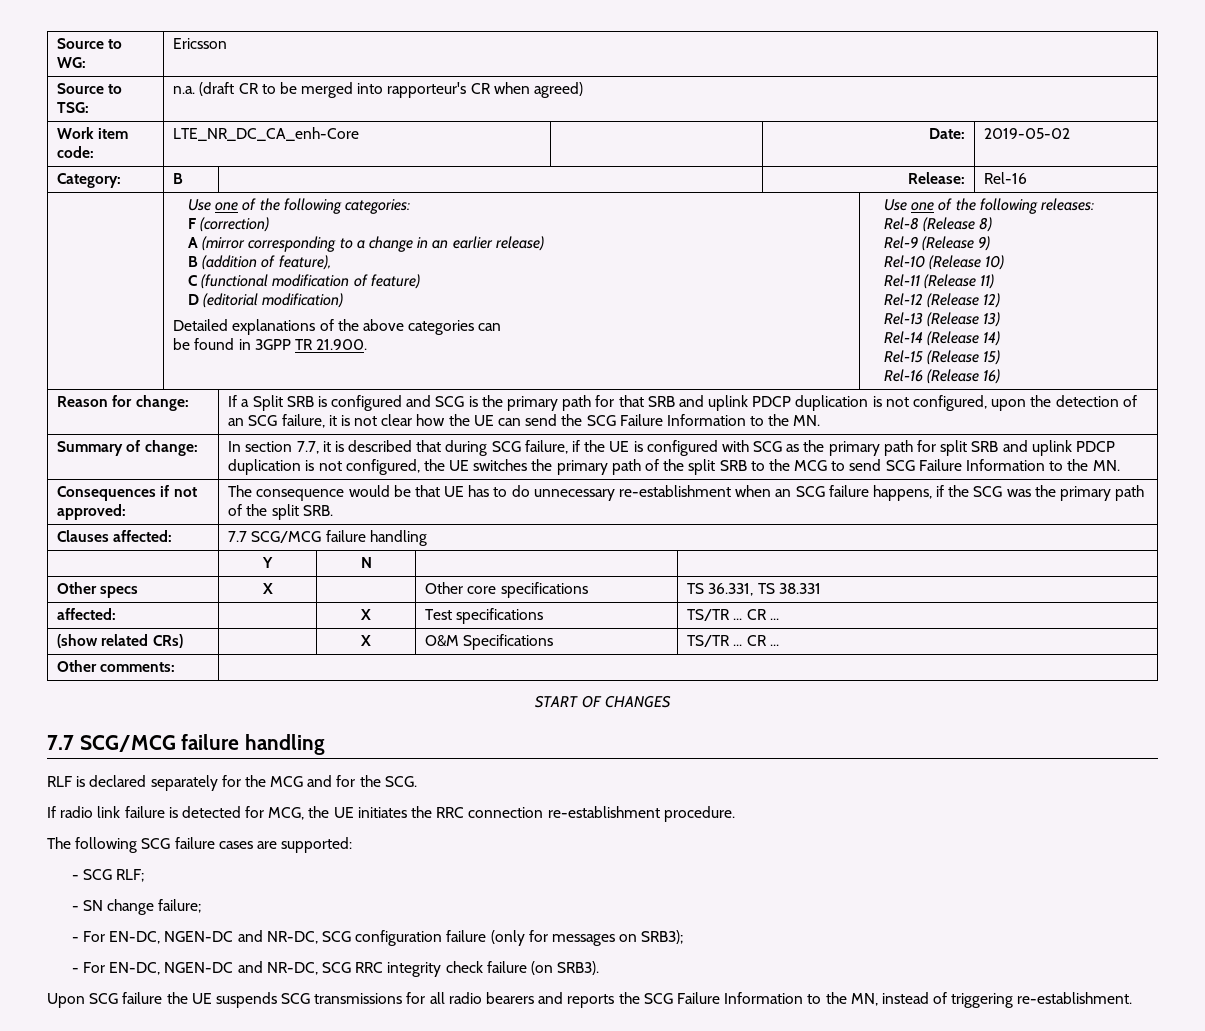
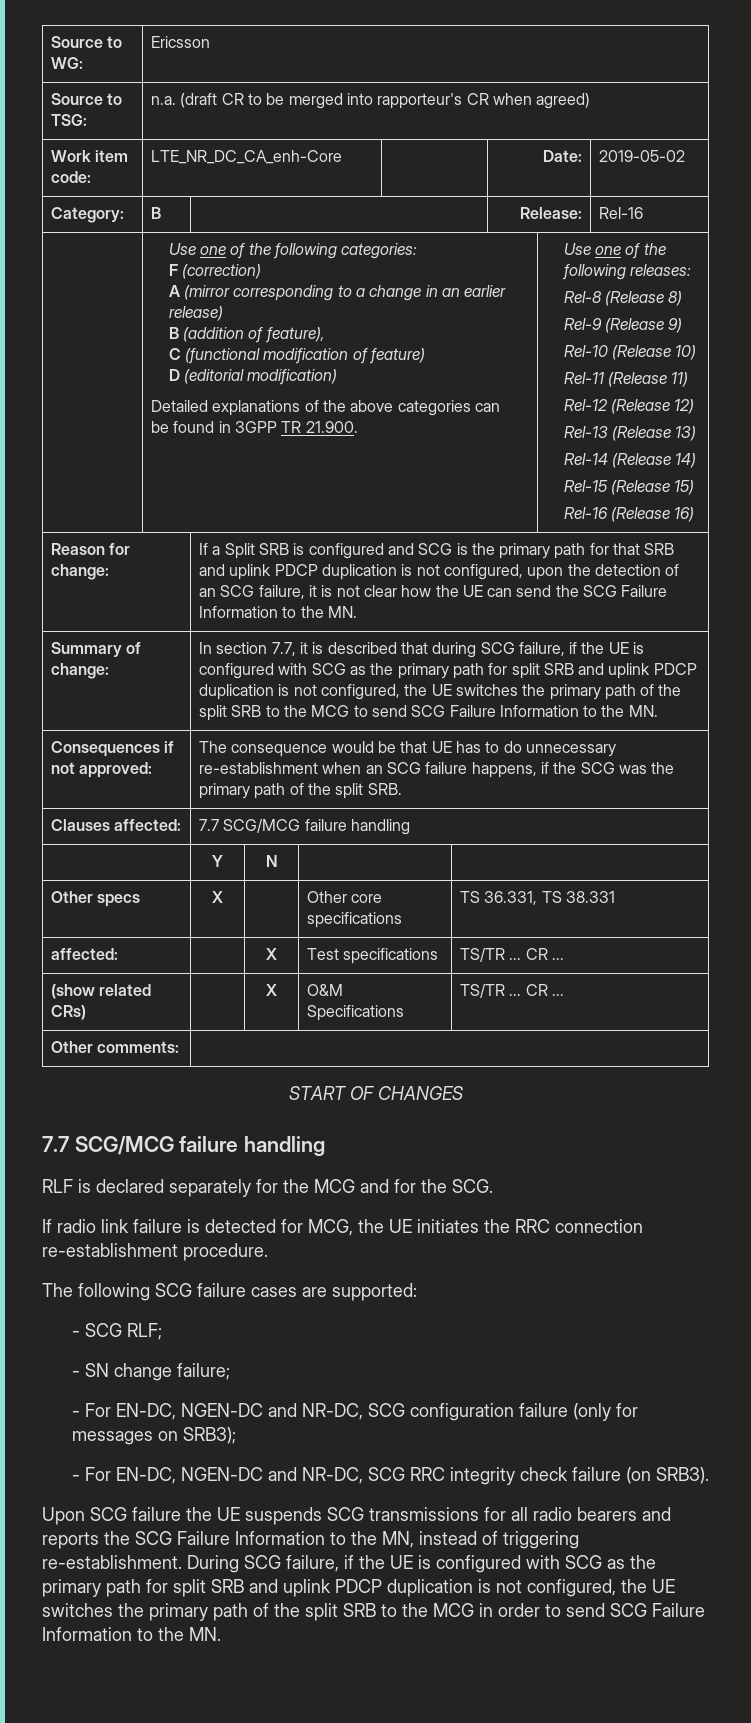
(1133, 998) none -> [187,1555,656,1573] [42,1579,675,1597] [42,1603,705,1621] [42,1627,221,1641] During SCG failure, if the UE is configured with SCG as the primary path for split SRB and uplink PDCP duplication is not configured, the UE switches the primary path of the split SRB to the MCG in order to send SCG Failure Information to the MN.

